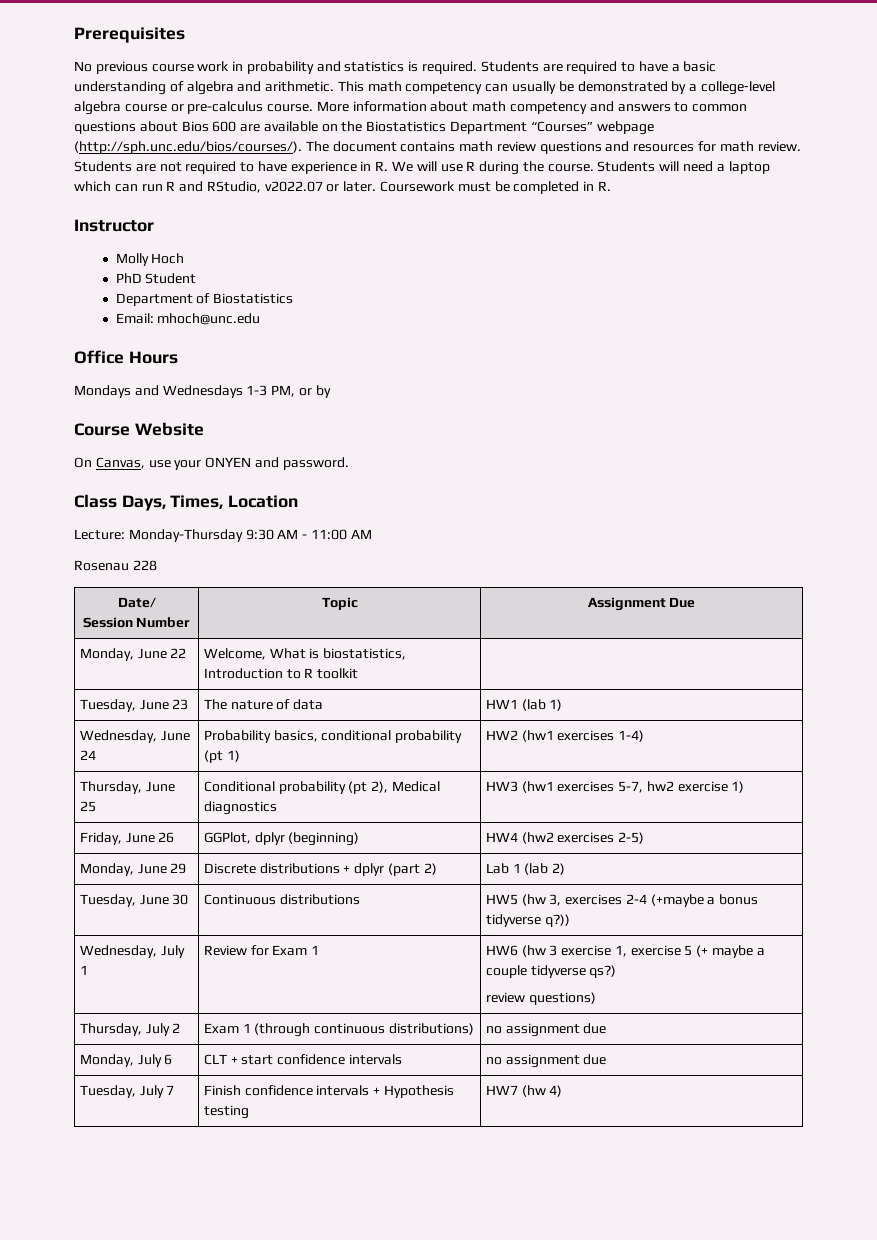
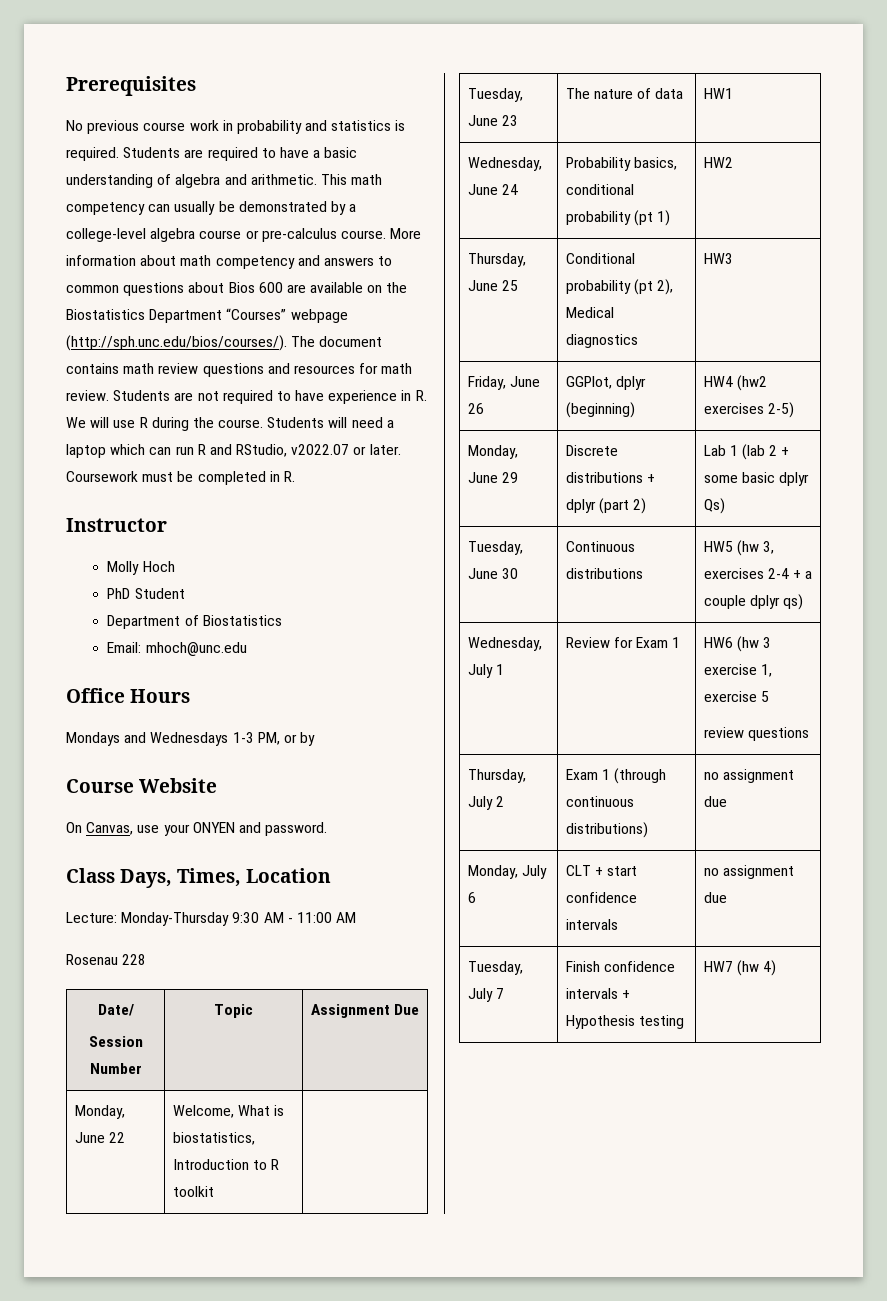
[521,699,563,711] (lab 1) -> (733, 93) none
[521,730,645,742] (hw1 exercises 1-4) -> (733, 162) none
[521,781,745,793] (hw1 exercises 5-7, hw2 exercise 1) -> (733, 258) none
[552,863,566,875] 2) -> [769,445,790,456] [703,472,809,486] [703,498,725,514] 2 + some basic dplyr Qs)
[650,894,759,907] [485,914,570,927] (+maybe a bonus tidyverse q?)) -> [792,570,813,579] [703,594,803,610] + a couple dplyr qs)
[696,945,765,958] [485,965,617,978] [485,992,596,1005] (+ maybe a couple tidyverse qs?) // review questions) -> [703,727,809,741] // review questions

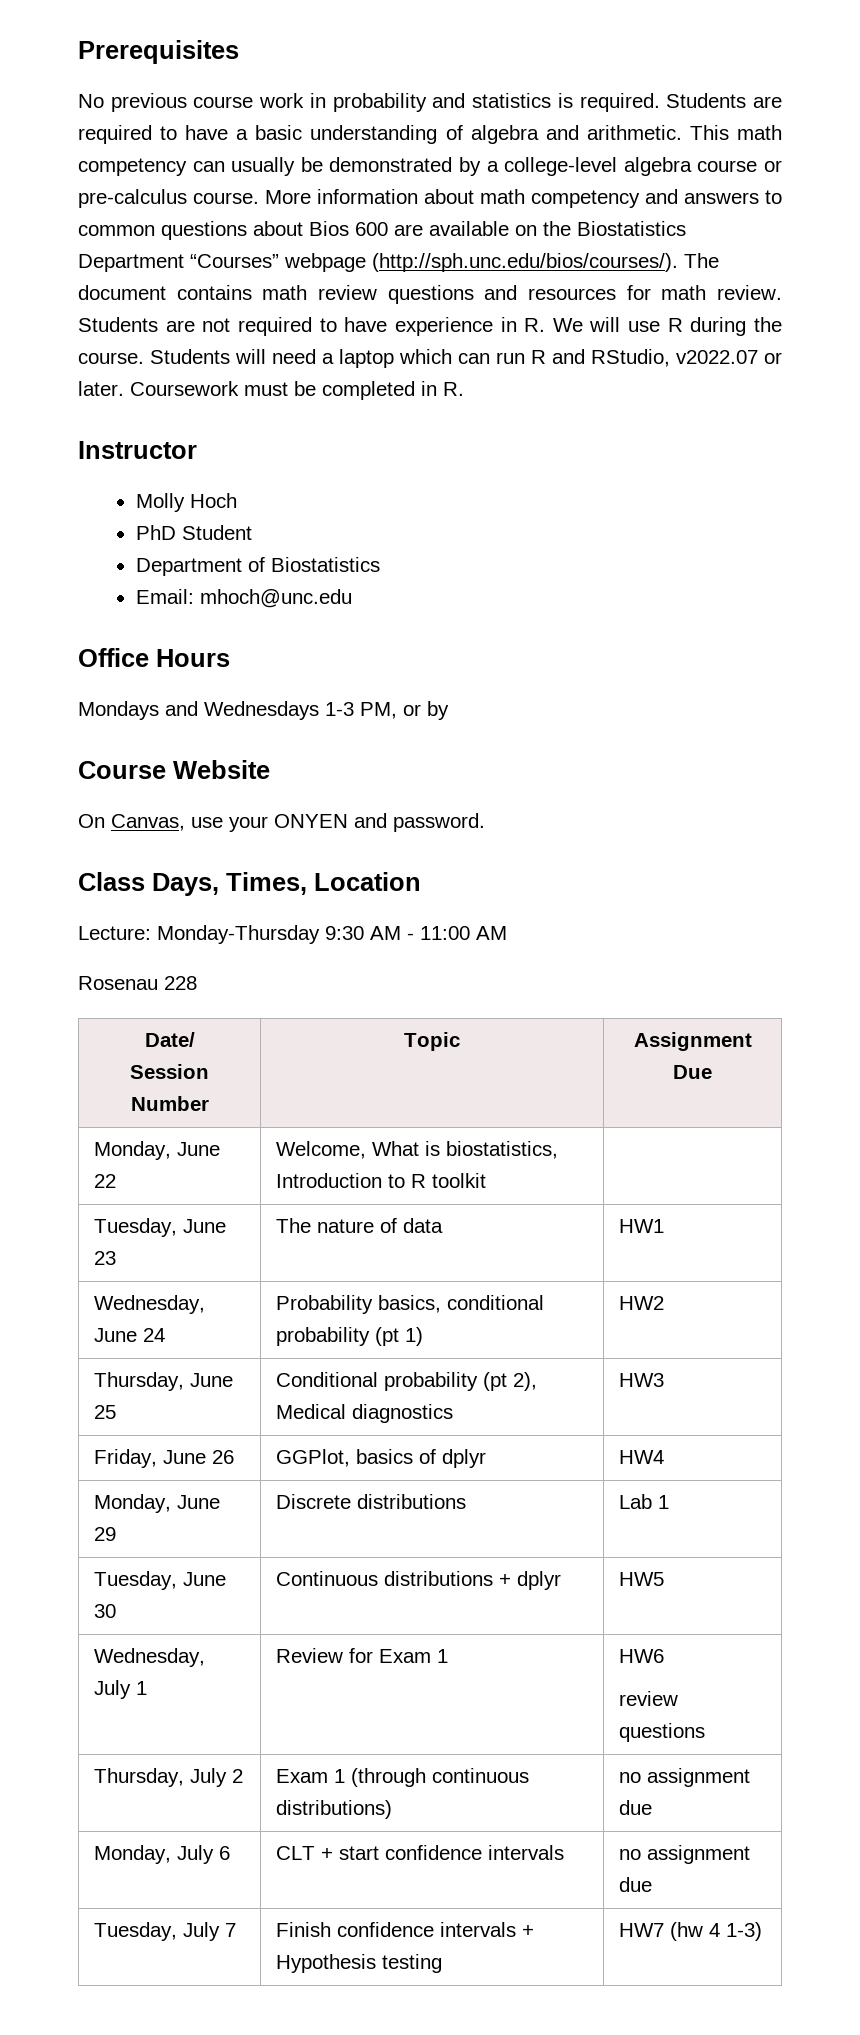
[615,376,646,390] [565,402,635,418] dplyr (beginning) -> [356,1449,487,1468] basics of dplyr
[736,375,767,391] [703,402,794,418] (hw2 exercises 2-5) -> (665, 1457) none
[646,474,655,483] [565,498,646,514] [703,444,790,460] [703,472,809,486] [703,498,725,514] + dplyr (part 2) | Lab 1 (lab 2 + some basic dplyr Qs) -> [619,1494,670,1509] | Lab 1
(643, 573) none -> [499,1571,562,1590] + dplyr
[736,540,774,556] [703,568,813,579] [703,594,803,610] (hw 3, exercises 2-4 + a couple dplyr qs) -> (665, 1579) none
[736,636,771,652] [703,664,772,677] [703,691,769,702] (hw 3 exercise 1, exercise 5 -> (665, 1656) none
[762,960,776,976] 4) -> [709,1922,763,1941] 4 1-3)

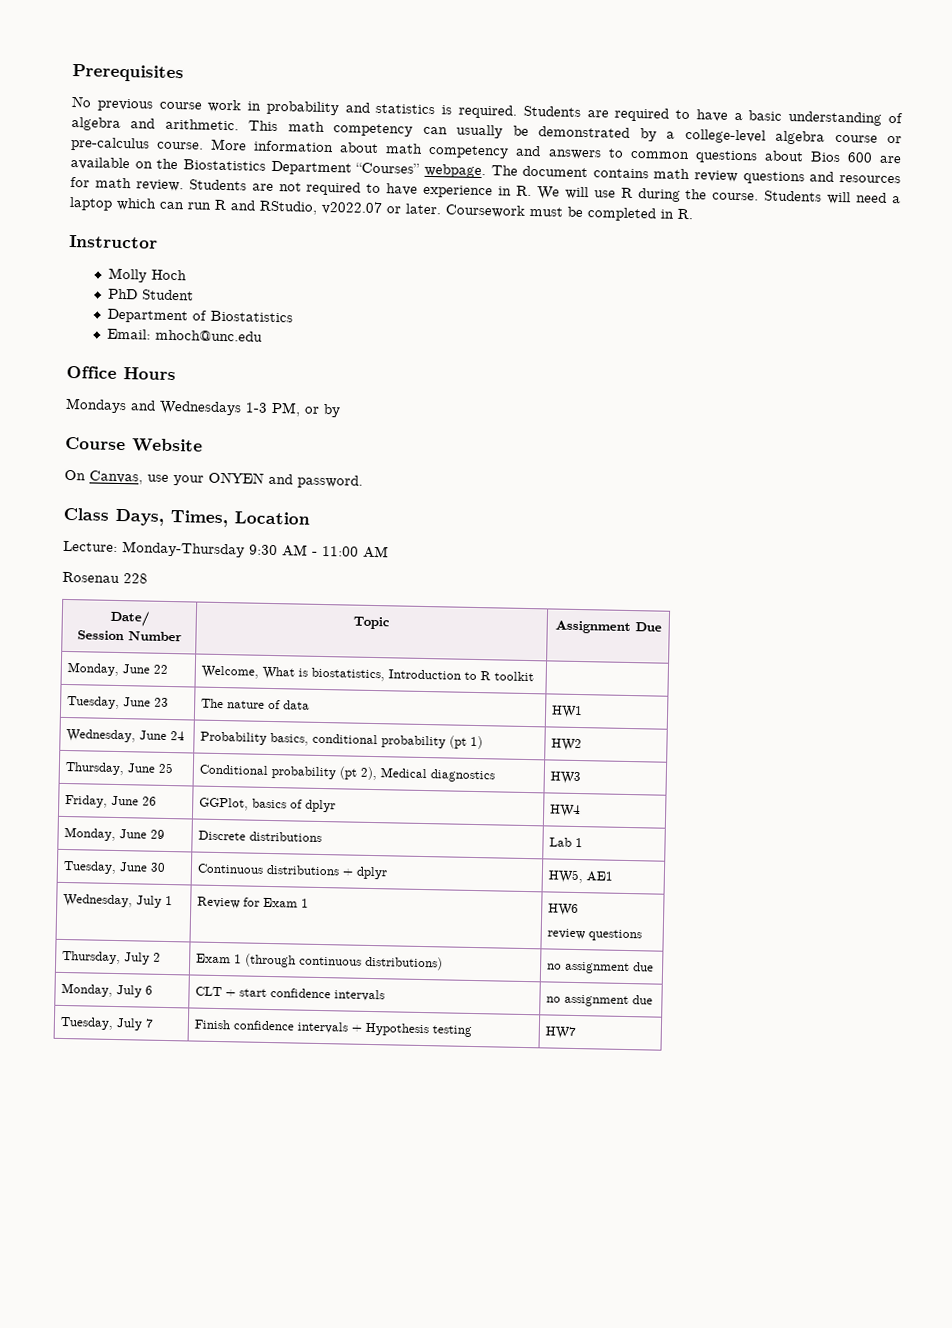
[284,253,678,272] webpage (http://sph.unc.edu/bios/courses/). -> [423,163,486,179] webpage.
[619,1572,665,1586] HW5 -> [548,869,614,884] HW5, AE1
[670,1922,763,1941] (hw 4 1-3) -> (577, 1033) none

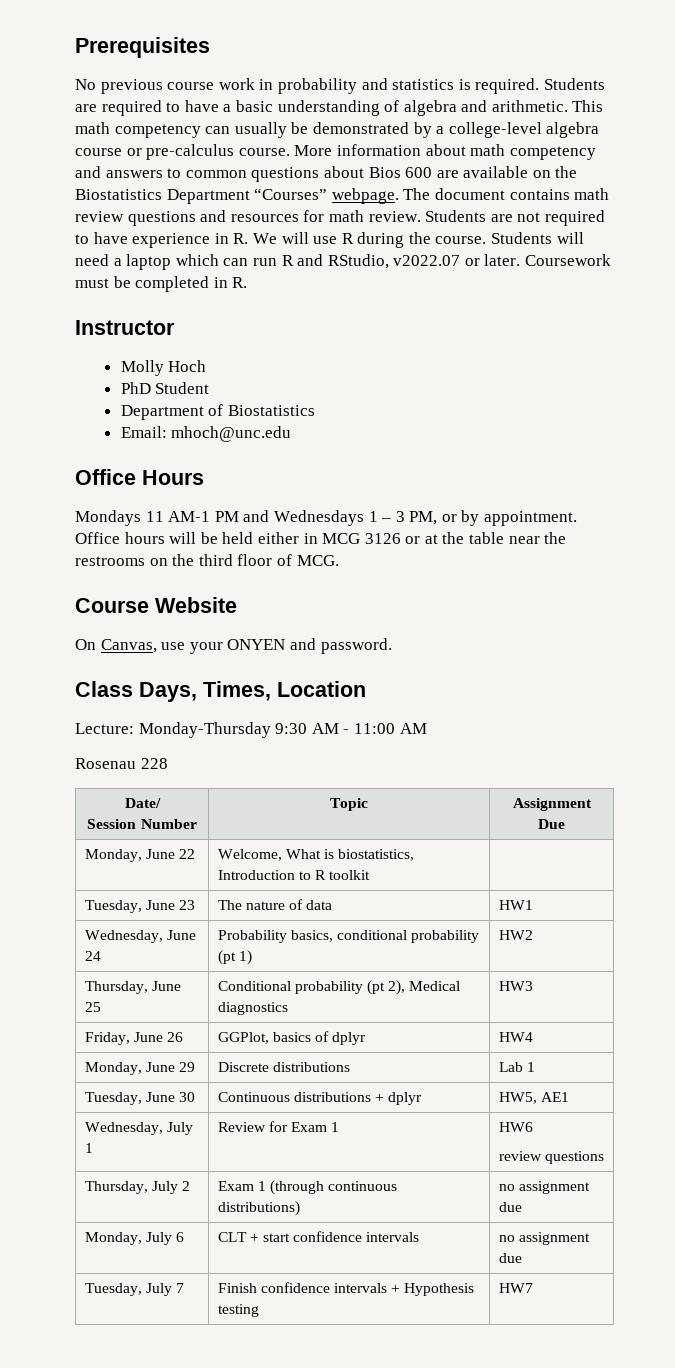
[130,400,341,418] and Wednesdays 1-3 PM, or by -> [145,510,578,526] [75,532,567,544] [75,554,339,566] 11 AM-1 PM and Wednesdays 1 – 3 PM, or by appointment. Office hours will be held either in MCG 3126 or at the table near the restrooms on the third floor of MCG.

